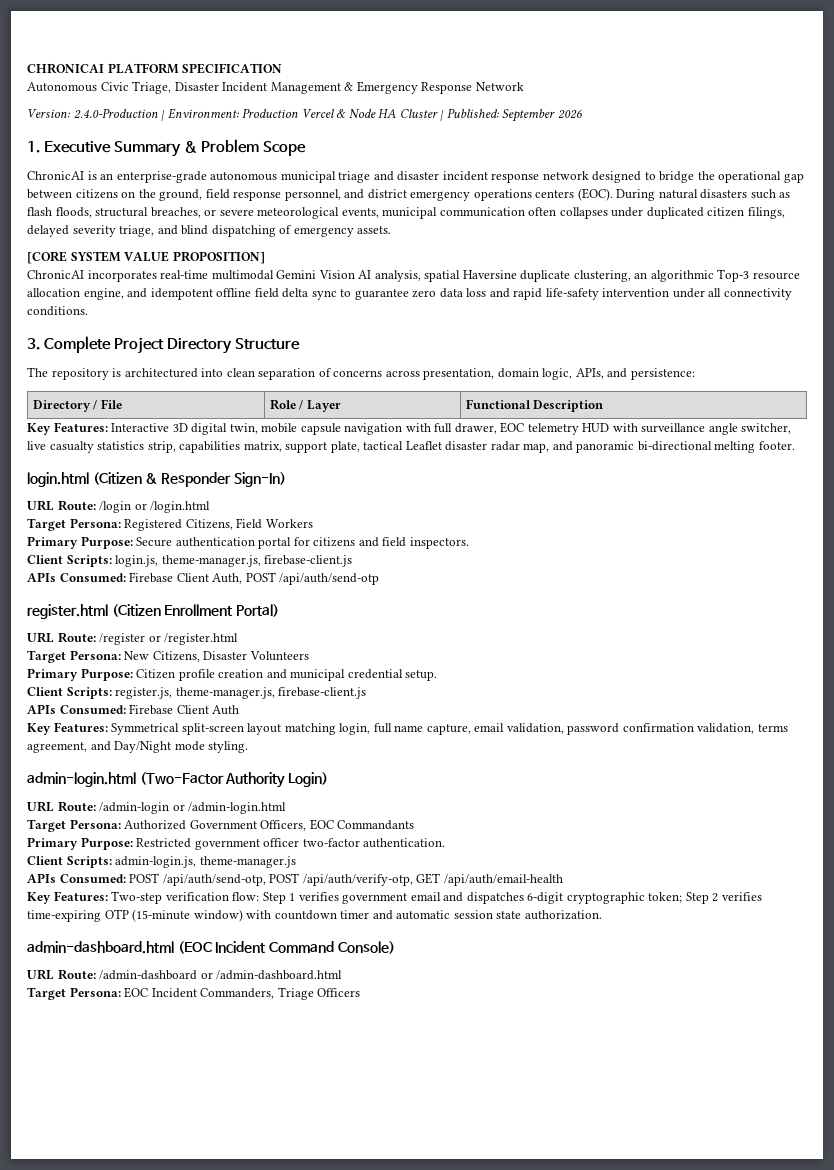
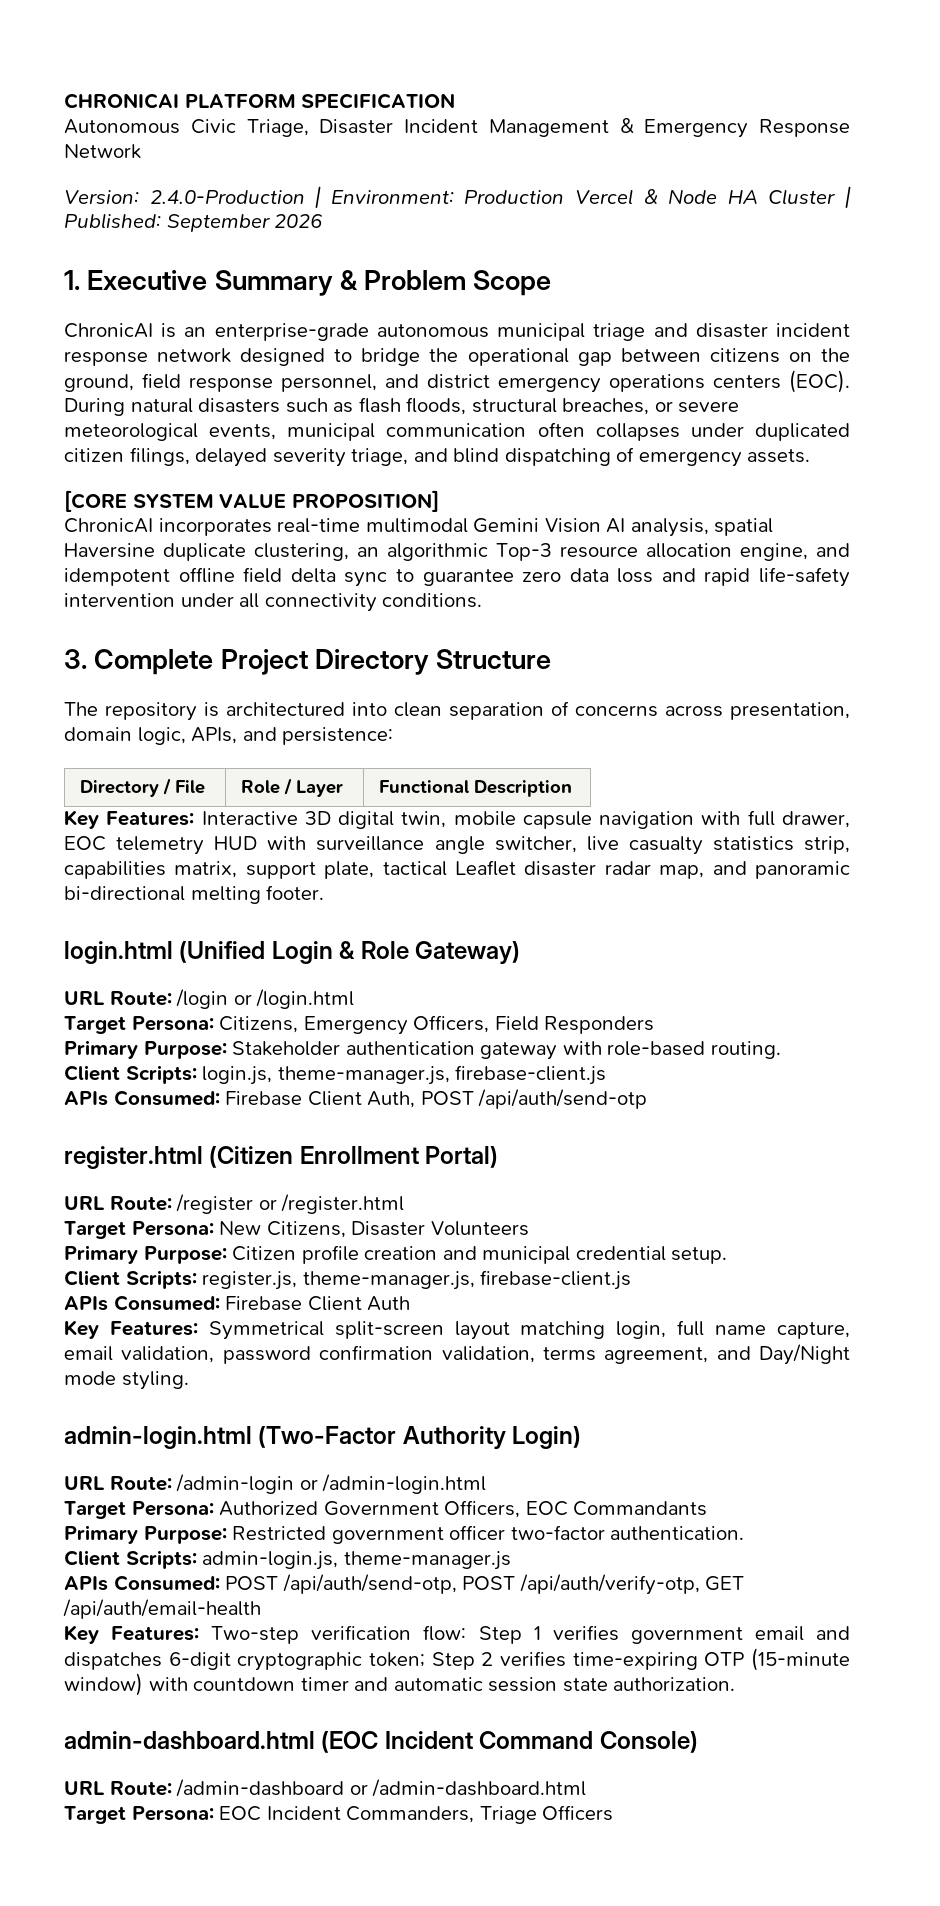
[92,472,286,487] (Citizen & Responder Sign-In) -> [179,941,521,964] (Unified Login & Role Gateway)
[124,518,313,531] [27,536,469,549] Registered Citizens, Field Workers // Primary Purpose: Secure authentication portal for citizens and field inspectors. -> [219,1015,655,1035] [64,1040,781,1060] Citizens, Emergency Officers, Field Responders // Primary Purpose: Stakeholder authentication gateway with role-based routing.

